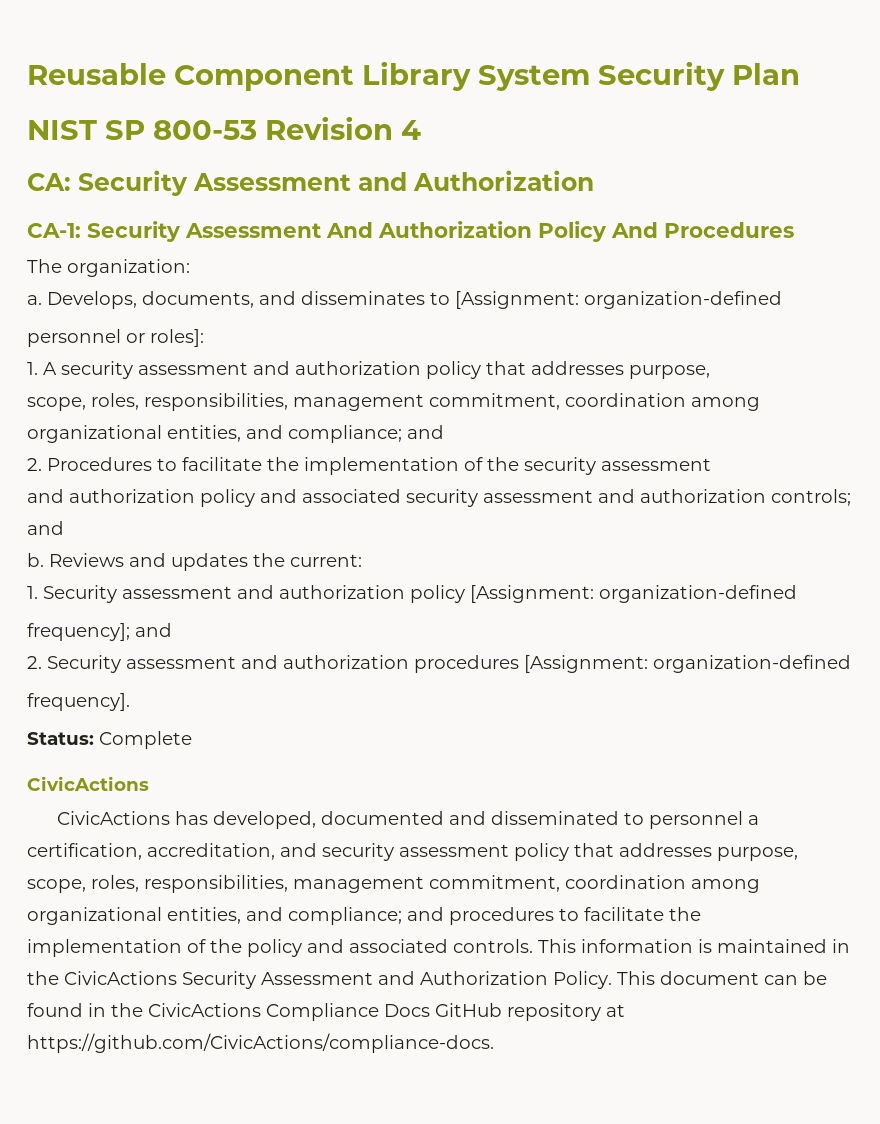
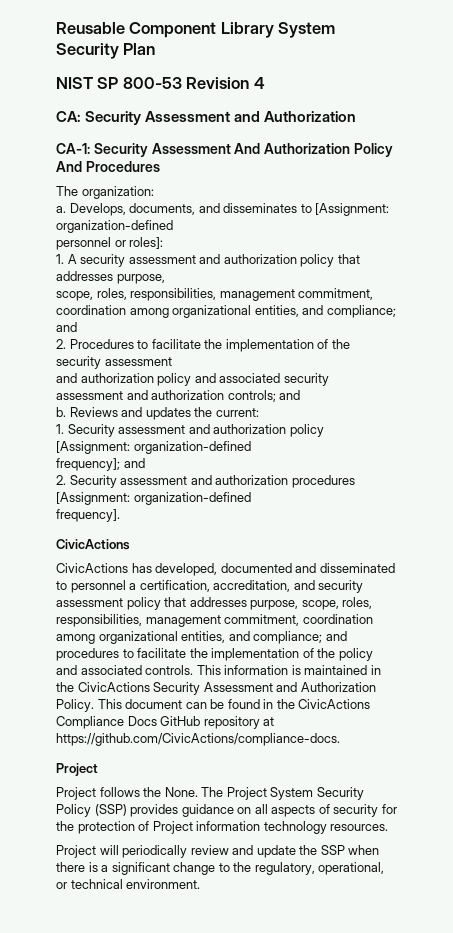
[27,731,192,749] // Status: Complete -> (120, 515) none
(494, 1043) none -> [56,763,98,776] [56,787,364,800] [56,804,397,817] [56,821,389,834] [56,845,380,858] [56,862,385,875] [56,879,201,889] // Project // Project follows the None. The Project System Security Policy (SSP) provides guidance on all aspects of security for the protection of Project information technology resources. // Project will periodically review and update the SSP when there is a significant change to the regulatory, operational, or technical environment.

